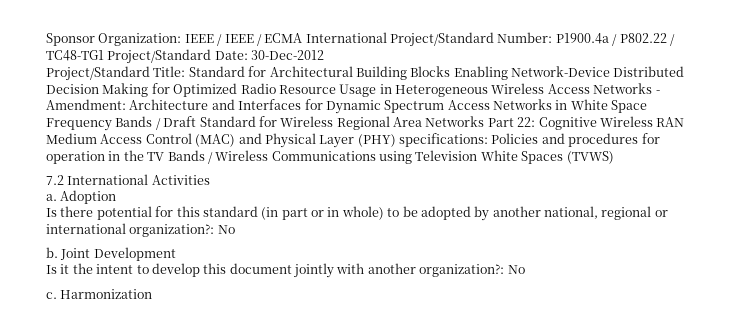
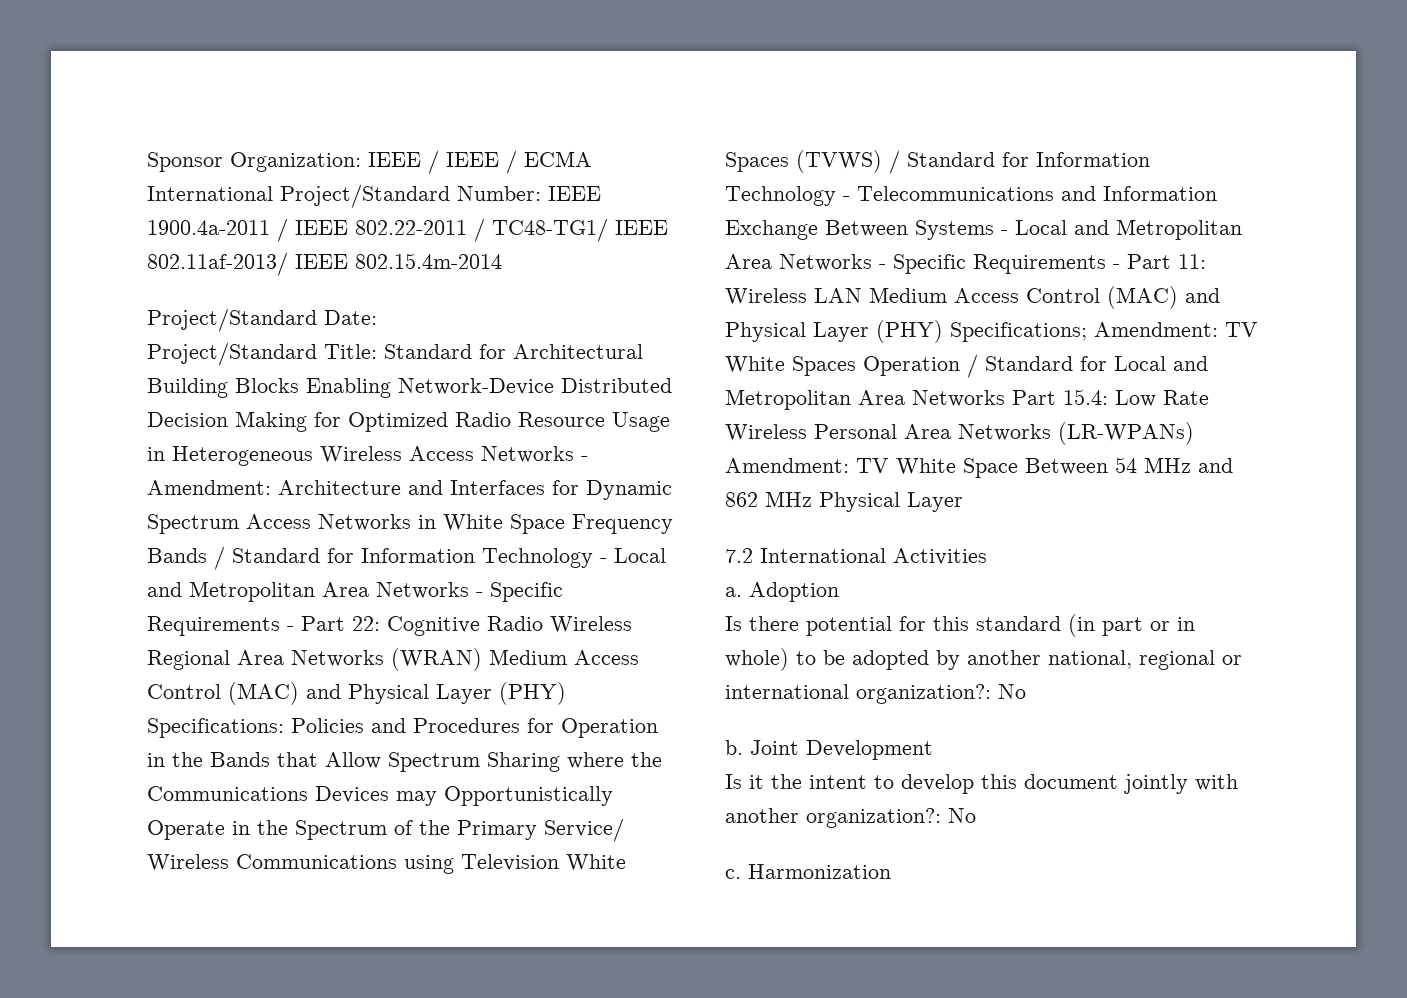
[555,33,675,46] [46,50,104,61] P1900.4a / P802.22 / TC48-TG1 -> [548,186,601,201] [147,218,668,242] [147,252,502,276] IEEE 1900.4a-2011 / IEEE 802.22-2011 / TC48-TG1/ IEEE 802.11af-2013/ IEEE 802.15.4m-2014 //
[251,50,325,60] 30-Dec-2012 -> (377, 317) none
[163,116,685,130] [46,133,488,148] Draft Standard for Wireless Regional Area Networks Part 22: Cognitive Wireless RAN Medium Access Control (MAC) and Physical Layer (PHY) specifications: -> [232,548,666,568] [147,581,563,602] [147,616,632,636] [147,648,639,671] [147,682,566,705] [147,718,284,738] Standard for Information Technology - Local and Metropolitan Area Networks - Specific Requirements - Part 22: Cognitive Radio Wireless Regional Area Networks (WRAN) Medium Access Control (MAC) and Physical Layer (PHY) Specifications:
[568,133,660,147] [46,150,213,164] procedures for operation in the TV Bands / -> [413,718,658,738] [147,752,662,772] [147,786,613,806] [147,818,624,842] Procedures for Operation in the Bands that Allow Spectrum Sharing where the Communications Devices may Opportunistically Operate in the Spectrum of the Primary Service/
(614, 157) none -> [889,150,1150,174] [725,186,1217,206] [725,219,1242,240] [725,254,1206,274] [725,286,1220,309] [725,320,1258,343] [725,354,1208,378] [725,389,1209,410] [725,422,1194,445] [725,457,1233,478] [725,491,963,512] / Standard for Information Technology - Telecommunications and Information Exchange Between Systems - Local and Metropolitan Area Networks - Specific Requirements - Part 11: Wireless LAN Medium Access Control (MAC) and Physical Layer (PHY) Specifications; Amendment: TV White Spaces Operation / Standard for Local and Metropolitan Area Networks Part 15.4: Low Rate Wireless Personal Area Networks (LR-WPANs) Amendment: TV White Space Between 54 MHz and 862 MHz Physical Layer

